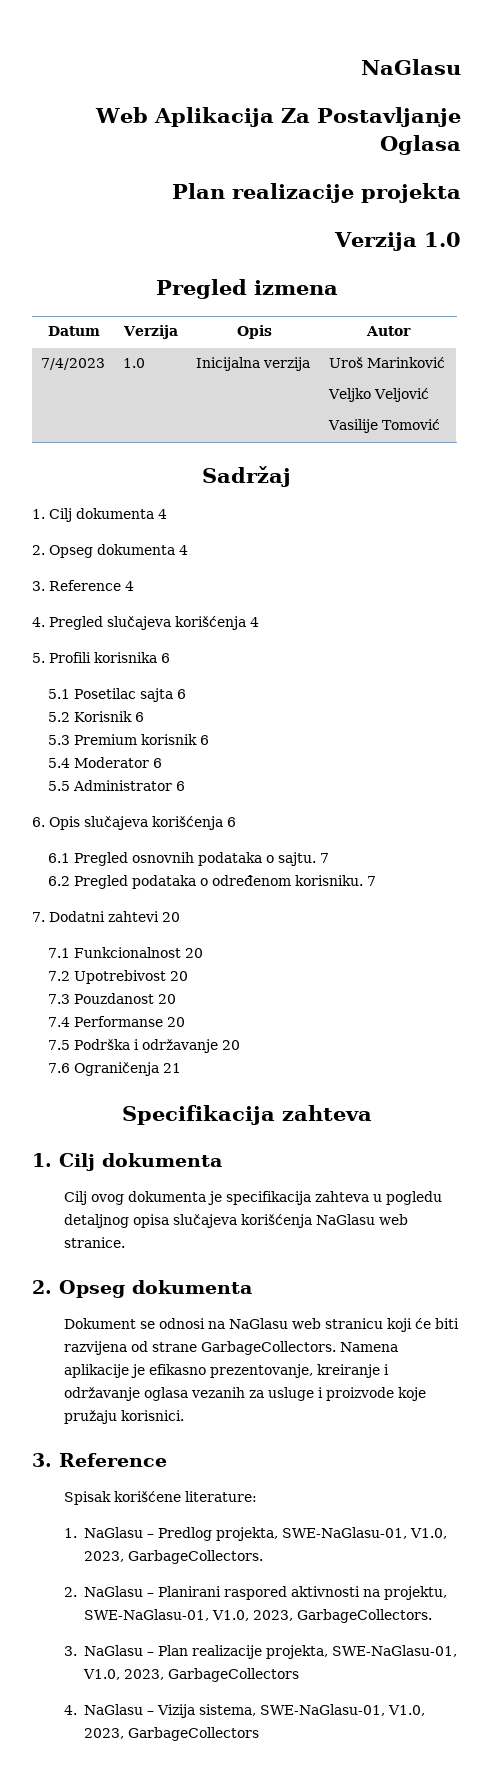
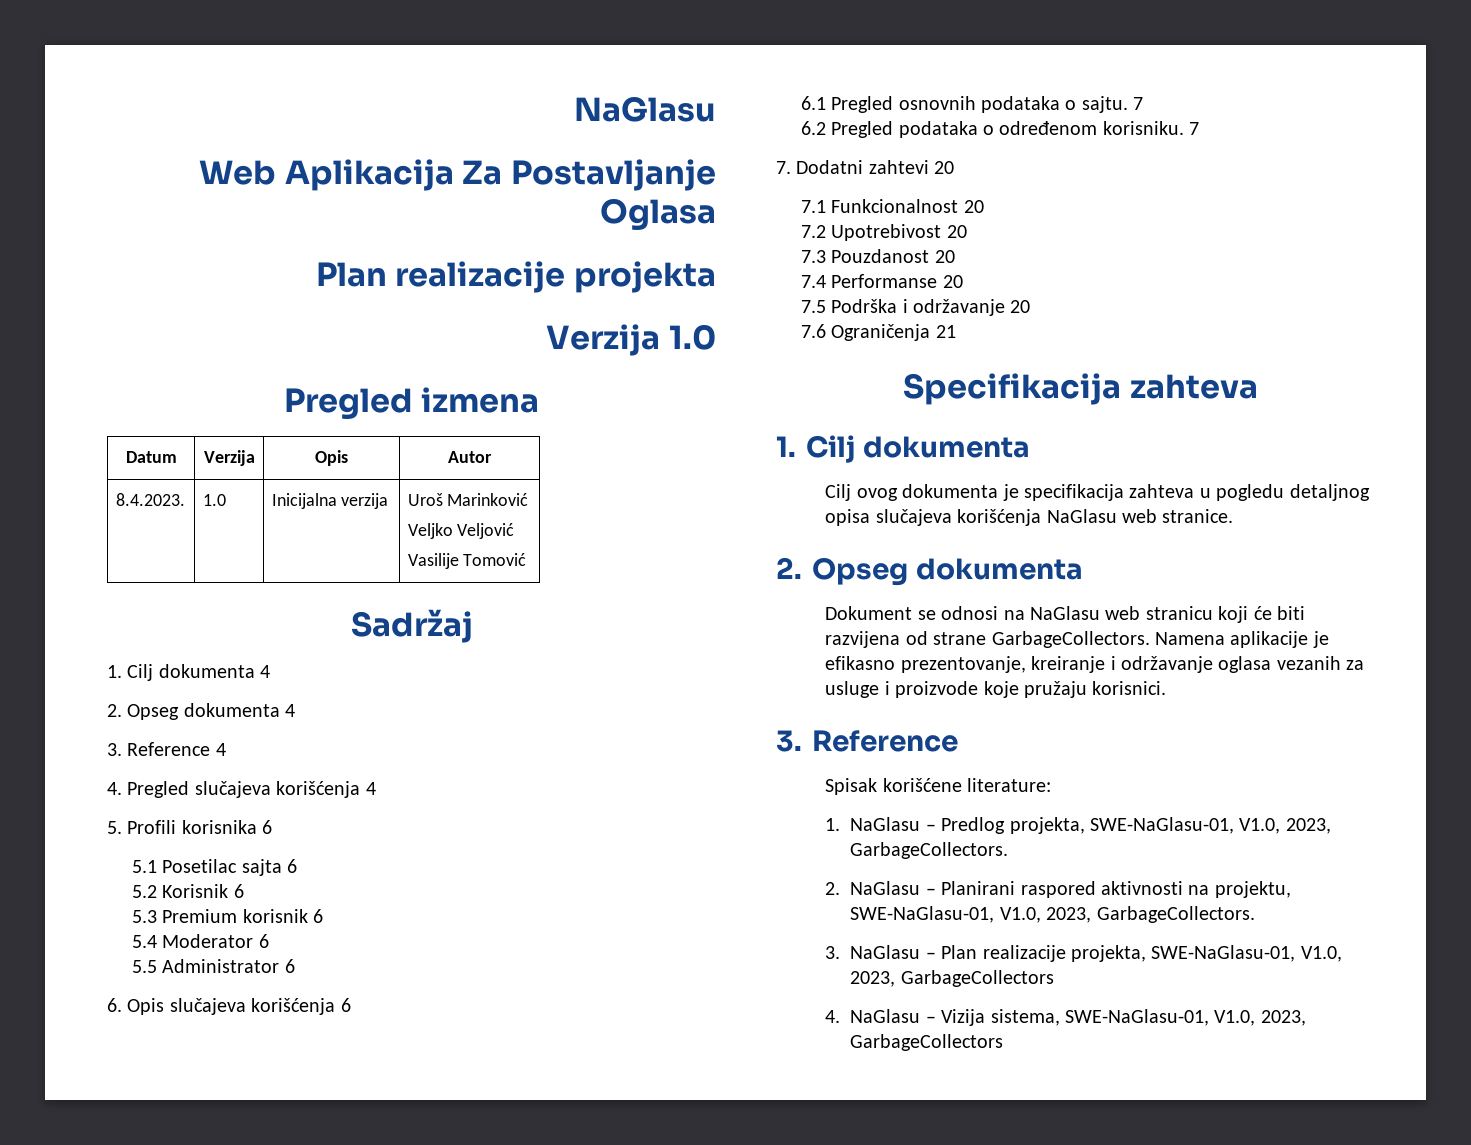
[40,358,105,370] 7/4/2023 -> [115,493,185,506] 8.4.2023.

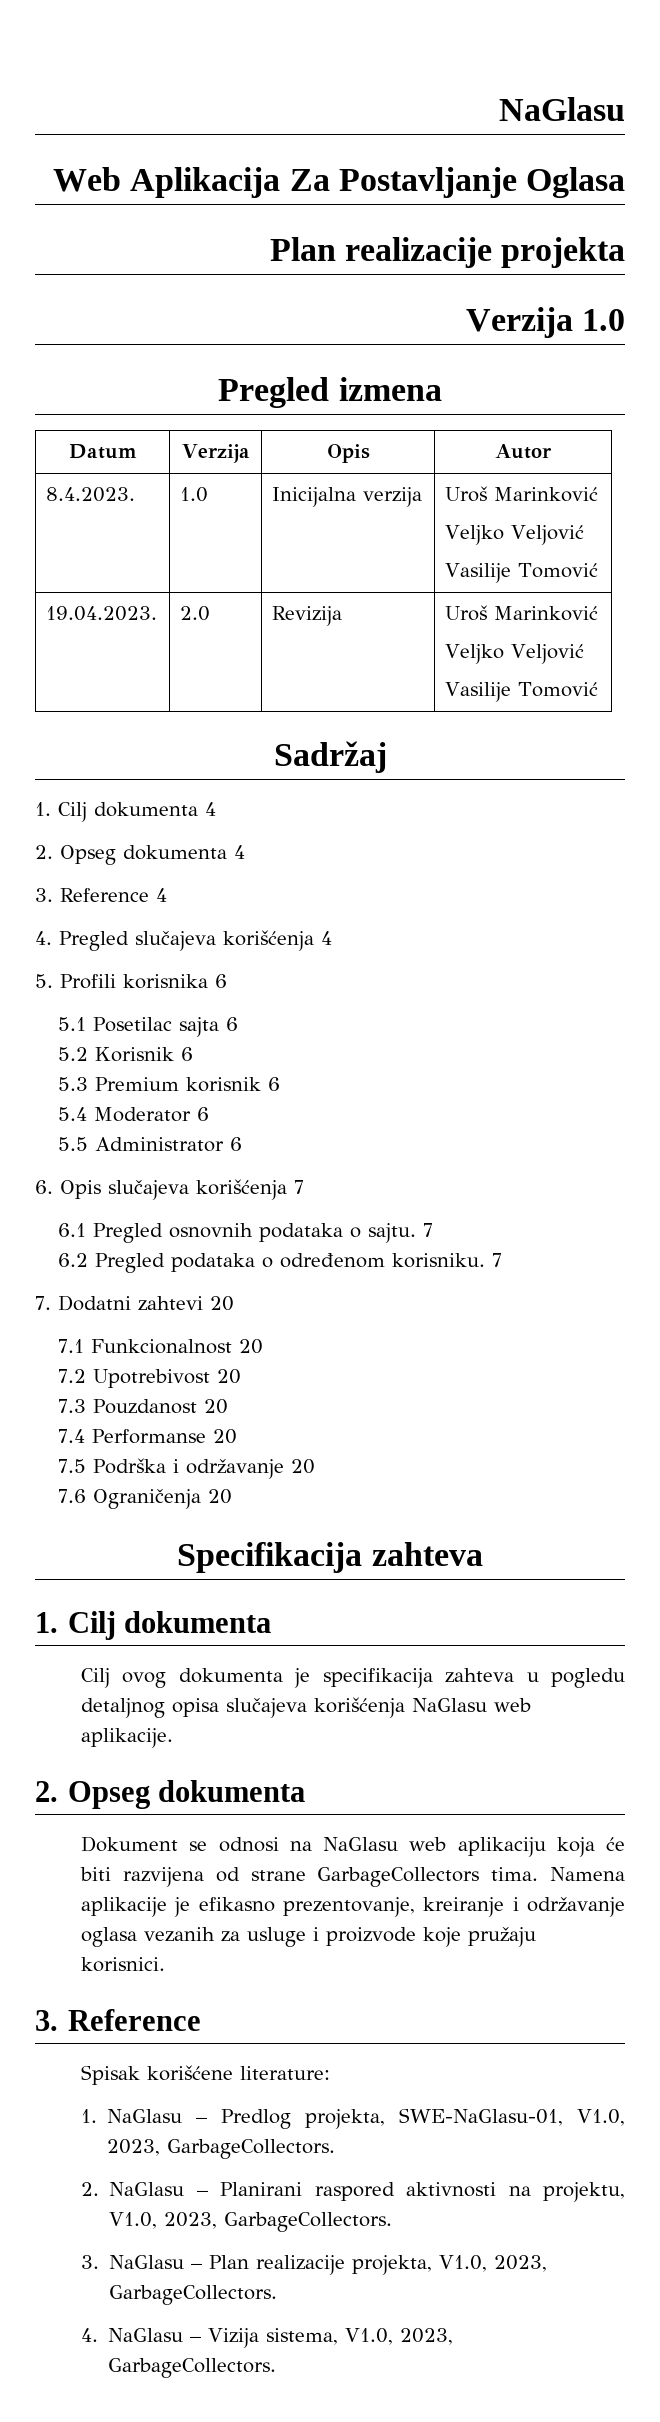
(527, 559) none -> [46,606,158,621] [180,606,211,621] [272,606,343,626] [445,605,599,621] [445,644,585,664] [445,682,599,702] // 19.04.2023. | 2.0 | Revizija | Uroš Marinković // Veljko Veljović // Vasilije Tomović
[340,998,351,1012] 6 -> [294,1180,304,1194] 7
[935,325,956,338] 21 -> [207,1489,232,1504] 20
[1162,509,1234,523] stranice. -> [80,1728,173,1748] aplikacije.
[1145,606,1249,623] stranicu koji -> [457,1837,595,1857] aplikaciju koja
[991,631,1150,648] GarbageCollectors. -> [317,1867,539,1887] GarbageCollectors tima.
[850,906,995,923] SWE-NaGlasu-01, -> (625, 2192) none
[1151,945,1342,962] [850,970,1054,987] SWE-NaGlasu-01, V1.0, 2023, GarbageCollectors -> [439,2255,548,2272] [109,2285,278,2305] V1.0, 2023, GarbageCollectors.
[1065,1009,1306,1026] [850,1034,1004,1051] SWE-NaGlasu-01, V1.0, 2023, GarbageCollectors -> [345,2328,454,2345] [108,2358,277,2378] V1.0, 2023, GarbageCollectors.

